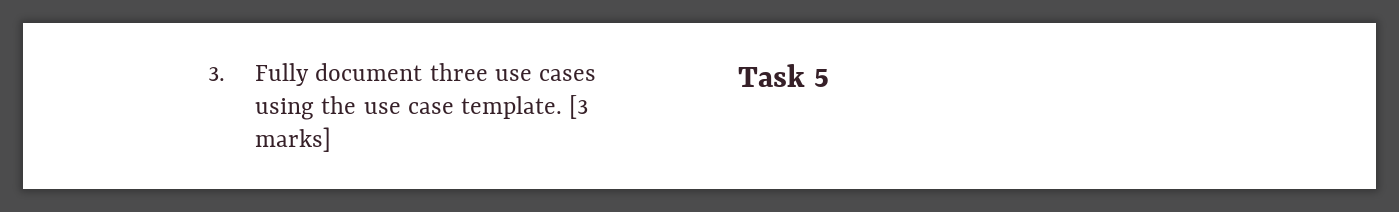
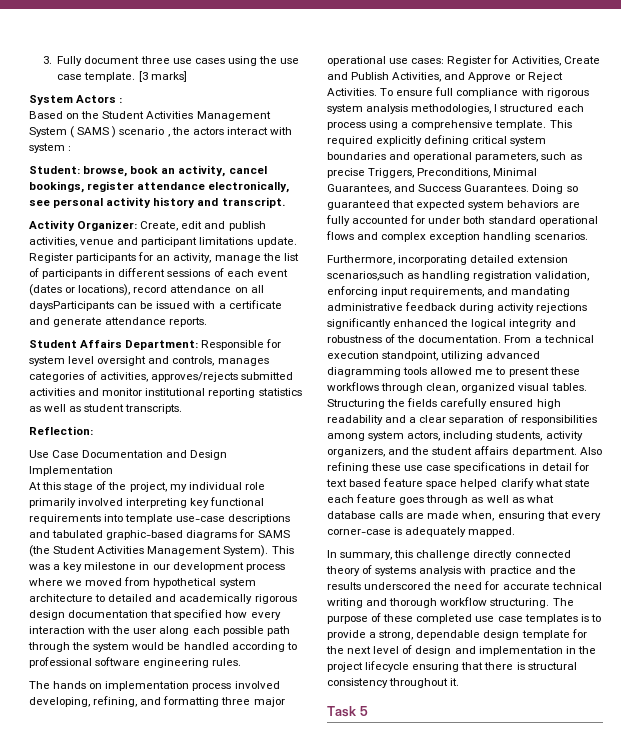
(332, 139) none -> [29,95,123,105] [29,111,271,121] [29,126,292,138] [29,143,72,153] [29,165,267,177] [29,181,290,193] [29,197,285,208] [29,220,266,231] [29,237,297,247] [29,252,299,263] [29,268,288,279] [29,284,264,296] [29,300,282,311] [29,317,208,327] [29,339,282,350] [29,356,269,366] [29,371,294,382] [29,388,302,398] [29,404,183,414] [29,426,93,435] [29,450,228,460] [29,466,113,476] [29,481,265,492] [29,497,265,508] [29,514,291,524] [29,529,290,540] [29,545,294,557] [29,562,285,572] [29,577,256,588] [29,594,297,604] [29,609,281,620] [29,626,290,636] [28,642,297,652] [29,657,242,668] [29,681,280,691] [29,696,285,707] [327,55,600,66] [327,72,563,82] [327,87,589,98] [327,104,584,114] [327,120,572,130] [327,135,547,146] [327,152,582,162] [327,168,538,178] [327,184,578,194] [327,200,580,210] [326,215,598,226] [326,231,588,242] [327,255,569,265] [327,271,590,281] [327,286,571,297] [327,302,588,313] [327,318,576,329] [327,334,594,343] [327,351,541,361] [327,367,580,377] [327,382,587,393] [327,398,561,409] [327,414,597,425] [327,431,583,441] [327,446,602,457] [327,462,589,473] [326,478,590,489] [327,494,554,505] [327,511,601,521] [327,527,516,537] [327,550,571,560] [326,565,576,576] [327,581,602,590] [327,597,574,608] [327,613,601,624] [327,629,587,640] [326,645,596,656] [327,661,577,672] [327,678,460,688] // System Actors : // Based on the Student Activities Management System ( SAMS ) scenario , the actors interact with system : // Student: browse, book an activity, cancel bookings, register attendance electronically, see personal activity history and transcript. // Activity Organizer: Create, edit and publish activities, venue and participant limitations update. Register participants for an activity, manage the list of participants in different sessions of each event (dates or locations), record attendance on all daysParticipants can be issued with a certificate and generate attendance reports. // Student Affairs Department: Responsible for system level oversight and controls, manages categories of activities, approves/rejects submitted activities and monitor institutional reporting statistics as well as student transcripts. // Reflection: // Use Case Documentation and Design Implementation // At this stage of the project, my individual role primarily involved interpreting key functional requirements into template use-case descriptions and tabulated graphic-based diagrams for SAMS (the Student Activities Management System). This was a key milestone in our development process where we moved from hypothetical system architecture to detailed and academically rigorous design documentation that specified how every interaction with the user along each possible path through the system would be handled according to professional software engineering rules. // The hands on implementation process involved developing, refining, and formatting three major operational use cases: Register for Activities, Create and Publish Activities, and Approve or Reject Activities. To ensure full compliance with rigorous system analysis methodologies, I structured each process using a comprehensive template. This required explicitly defining critical system boundaries and operational parameters, such as precise Triggers, Preconditions, Minimal Guarantees, and Success Guarantees. Doing so guaranteed that expected system behaviors are fully accounted for under both standard operational flows and complex exception handling scenarios. // Furthermore, incorporating detailed extension scenarios,such as handling registration validation, enforcing input requirements, and mandating administrative feedback during activity rejections significantly enhanced the logical integrity and robustness of the documentation. From a technical execution standpoint, utilizing advanced diagramming tools allowed me to present these workflows through clean, organized visual tables. Structuring the fields carefully ensured high readability and a clear separation of responsibilities among system actors, including students, activity organizers, and the student affairs department. Also refining these use case specifications in detail for text based feature space helped clarify what state each feature goes through as well as what database calls are made when, ensuring that every corner-case is adequately mapped. // In summary, this challenge directly connected theory of systems analysis with practice and the results underscored the need for accurate technical writing and thorough workflow structuring. The purpose of these completed use case templates is to provide a strong, dependable design template for the next level of design and implementation in the project lifecycle ensuring that there is structural consistency throughout it.

